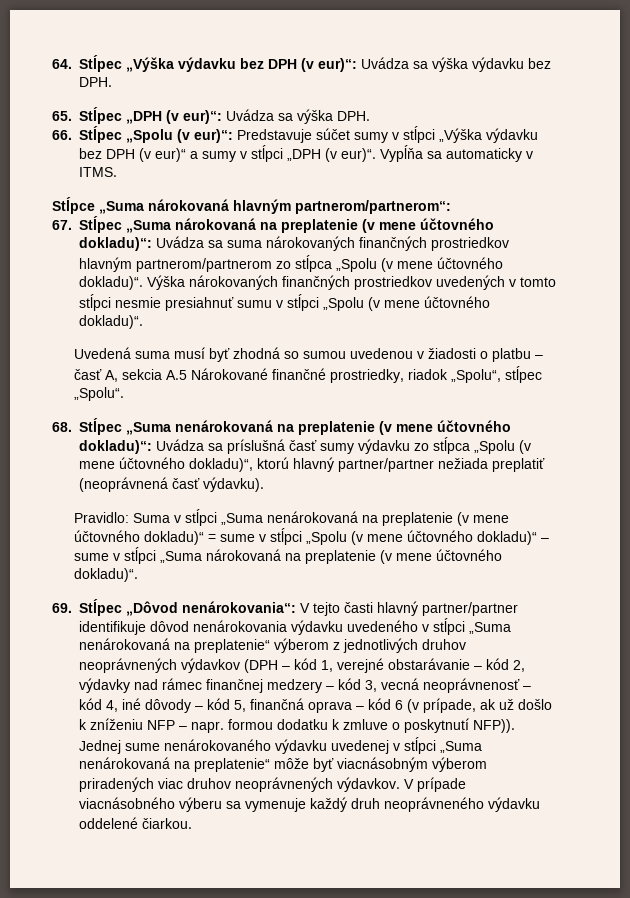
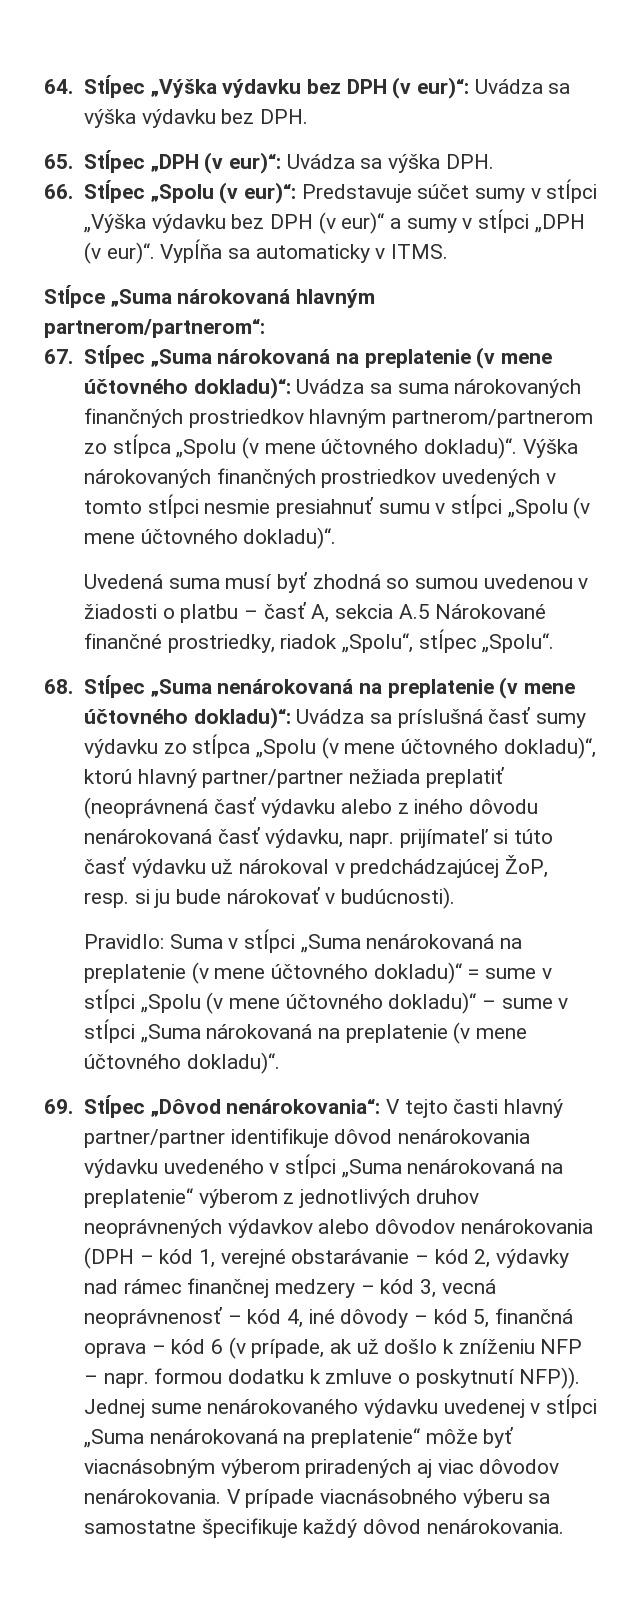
[203,477,264,492] výdavku). -> [261,799,539,818] [84,827,554,848] [84,855,549,878] [84,887,456,909] výdavku alebo z iného dôvodu nenárokovaná časť výdavku, napr. prijímateľ si túto časť výdavku už nárokoval v predchádzajúcej ŽoP, resp. si ju bude nárokovať v budúcnosti).
(240, 665) none -> [318,1219,593,1234] alebo dôvodov nenárokovania
[158,777,400,792] viac druhov neoprávnených výdavkov. -> [417,1459,560,1478] [84,1489,222,1504] aj viac dôvodov nenárokovania.
[245,797,540,812] [79,817,192,829] vymenuje každý druh neoprávneného výdavku oddelené čiarkou. -> [84,1518,564,1538] samostatne špecifikuje každý dôvod nenárokovania.

